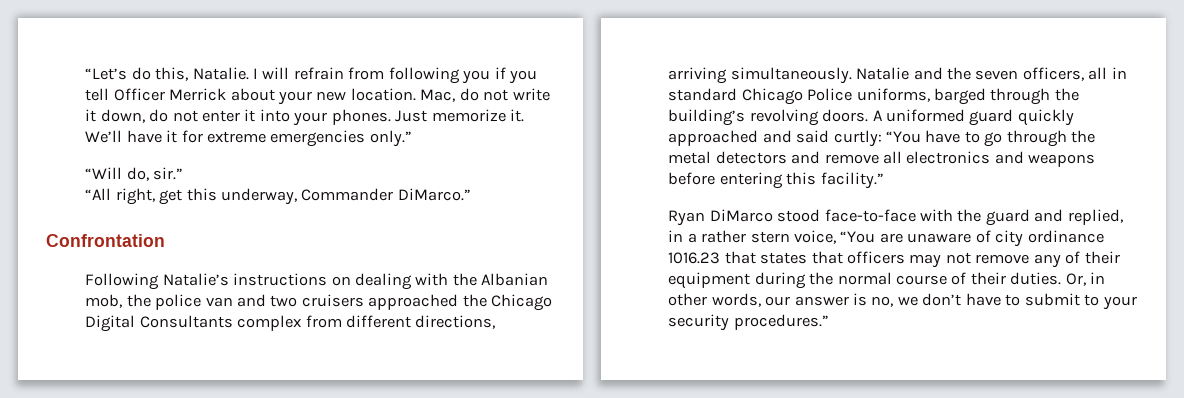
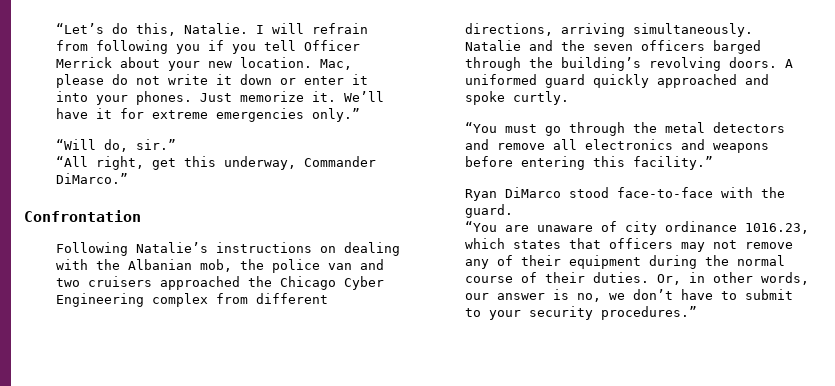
(456, 95) none -> [56,74,105,88] please
[100,109,198,123] down, do not -> [240,74,297,85] down or
[85,315,233,332] Digital Consultants -> [344,276,385,290] [56,293,145,307] Cyber Engineering
[1022,67,1127,81] [668,88,930,105] officers, all in standard Chicago Police uniforms, -> [641,40,706,51] officers
[796,130,980,147] said curtly: “You have to -> [465,91,570,105] [465,122,538,133] spoke curtly. // “You must
[985,209,1123,226] [668,230,836,244] guard and replied, in a rather stern voice, -> [465,204,514,218] guard. //
[668,251,756,264] 1016.23 that -> [745,223,810,234] [465,238,506,249] 1016.23, which

